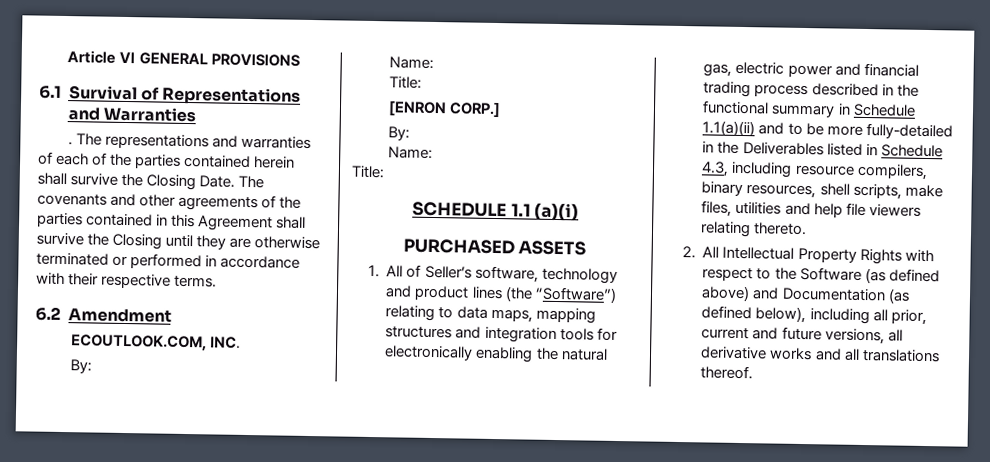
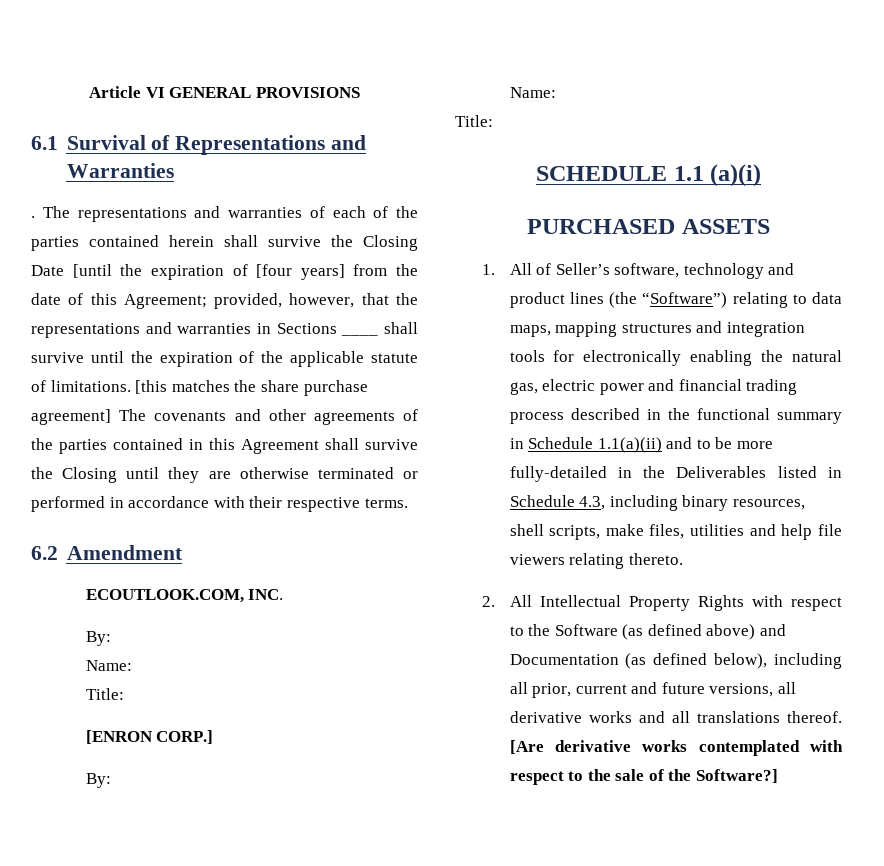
[199,175,236,188] Date. -> [31,264,418,280] [31,293,418,309] [31,322,337,338] [341,334,379,336] [384,322,418,334] [31,351,418,367] [31,380,368,396] [31,409,111,425] Date [until the expiration of [four years] from the date of this Agreement; provided, however, that the representations and warranties in Sections ____ shall survive until the expiration of the applicable statute of limitations. [this matches the share purchase agreement]
[794,163,928,181] resource compilers, -> (678, 503) none
(754, 372) none -> [509,740,843,756] [509,769,779,785] [Are derivative works contemplated with respect to the sale of the Software?]

